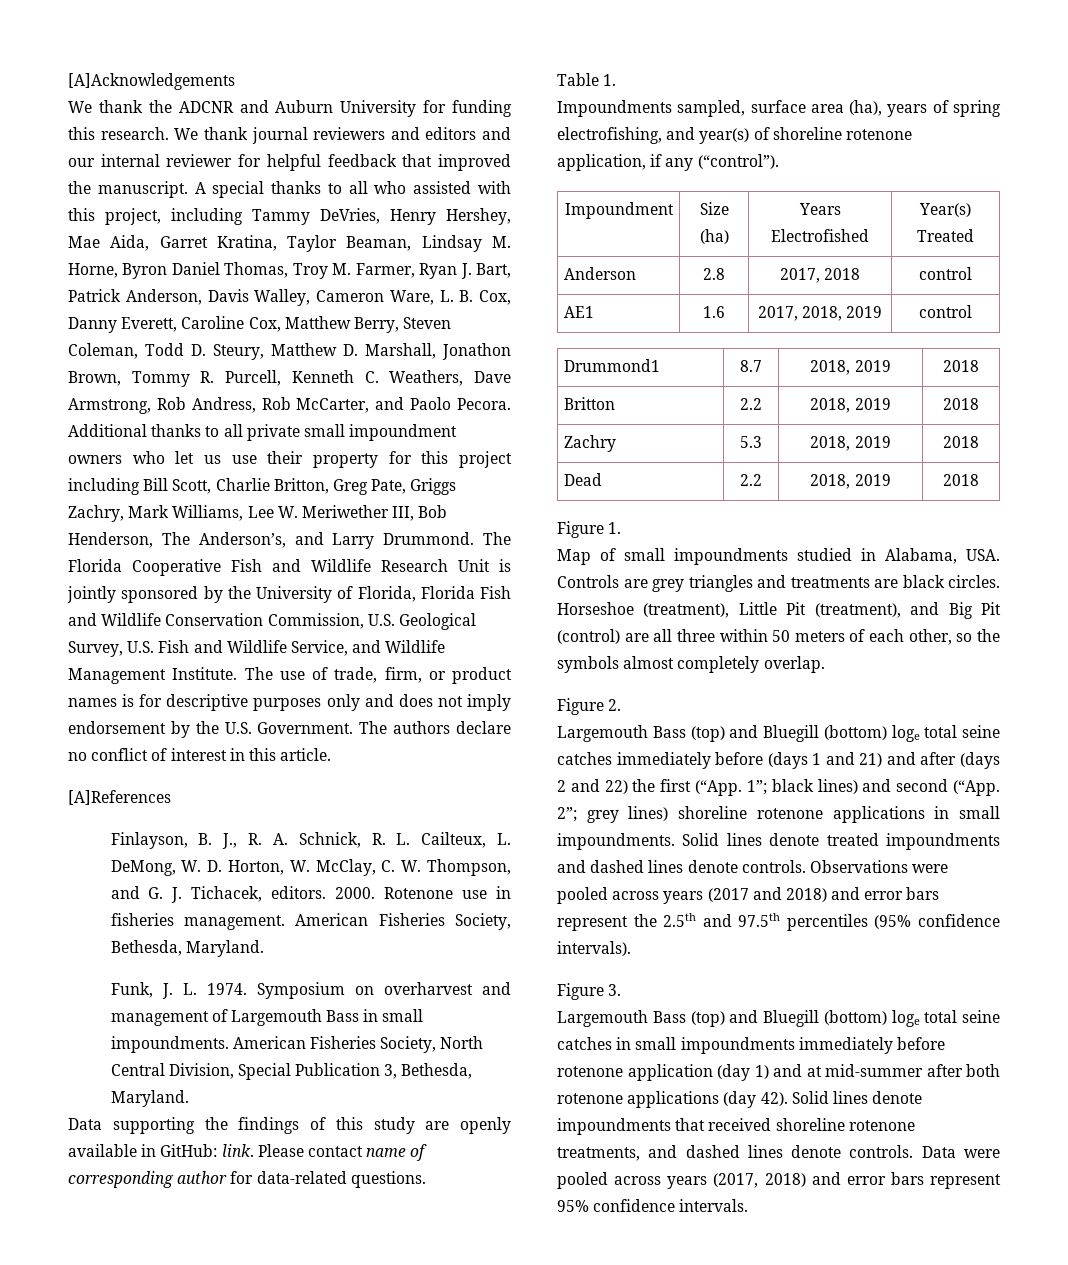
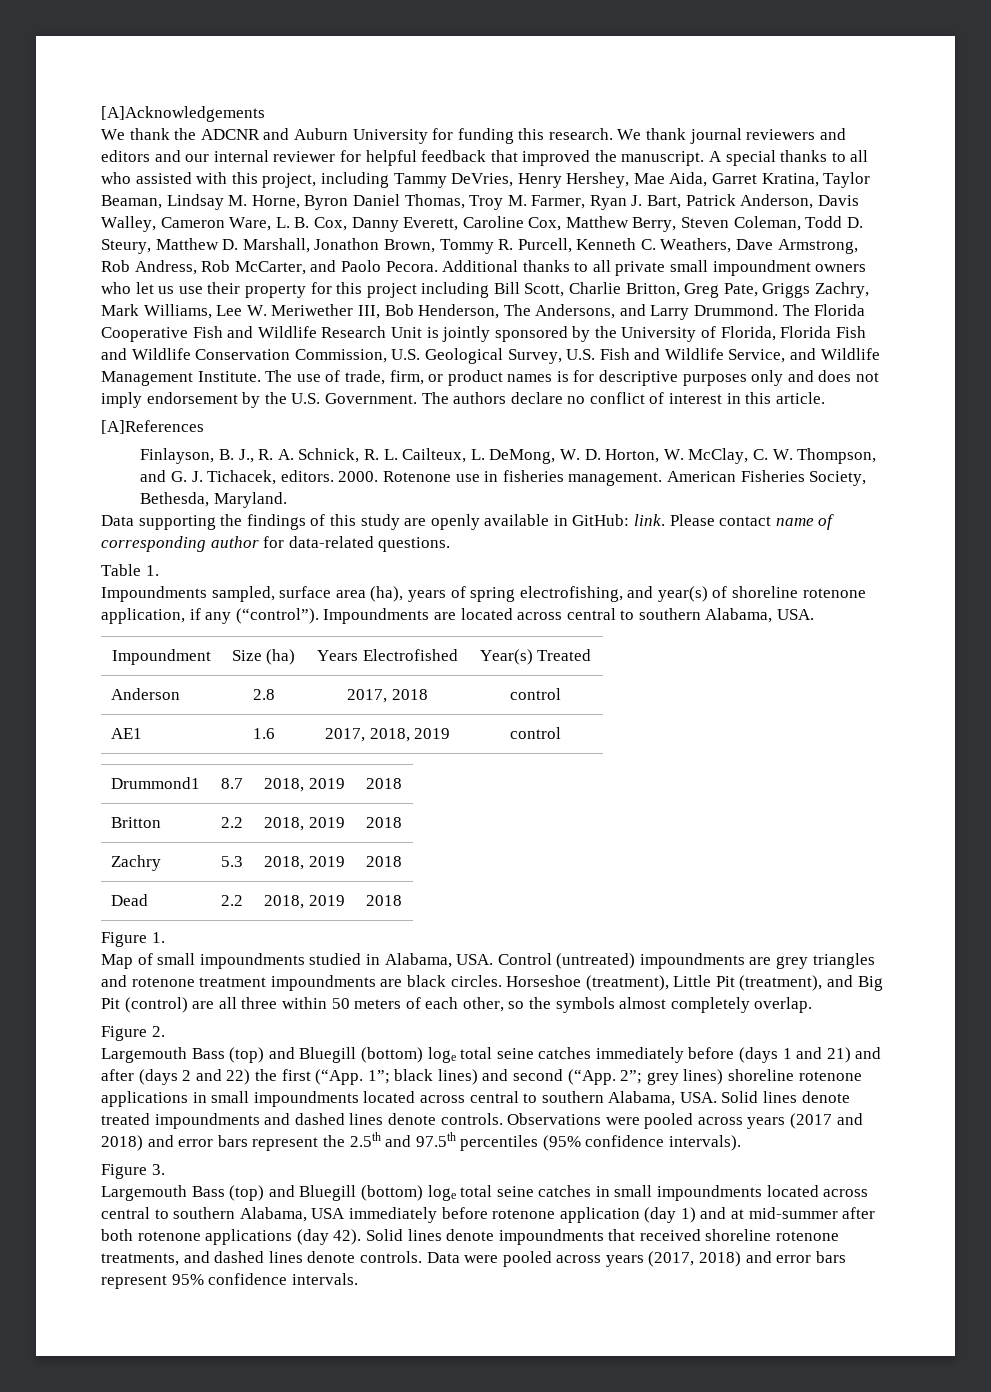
[198,532,286,548] Anderson’s, -> [535,304,616,319] Andersons,
[110,982,511,999] [110,1009,424,1026] [110,1036,484,1053] [110,1063,473,1080] [110,1090,189,1107] // Funk, J. L. 1974. Symposium on overharvest and management of Largemouth Bass in small impoundments. American Fisheries Society, North Central Division, Special Publication 3, Bethesda, Maryland. -> (288, 500) none
(779, 161) none -> [323,608,815,624] Impoundments are located across central to southern Alabama, USA.
[557,575,619,588] Controls -> [497,953,745,969] Control (untreated) impoundments
[790,577,870,588] treatments -> [131,975,376,991] rotenone treatment impoundments
[557,833,675,850] impoundments. -> [253,1091,717,1107] impoundments located across central to southern Alabama, USA.
(795, 1045) none -> [766,1185,869,1197] [101,1207,346,1222] located across central to southern Alabama, USA

